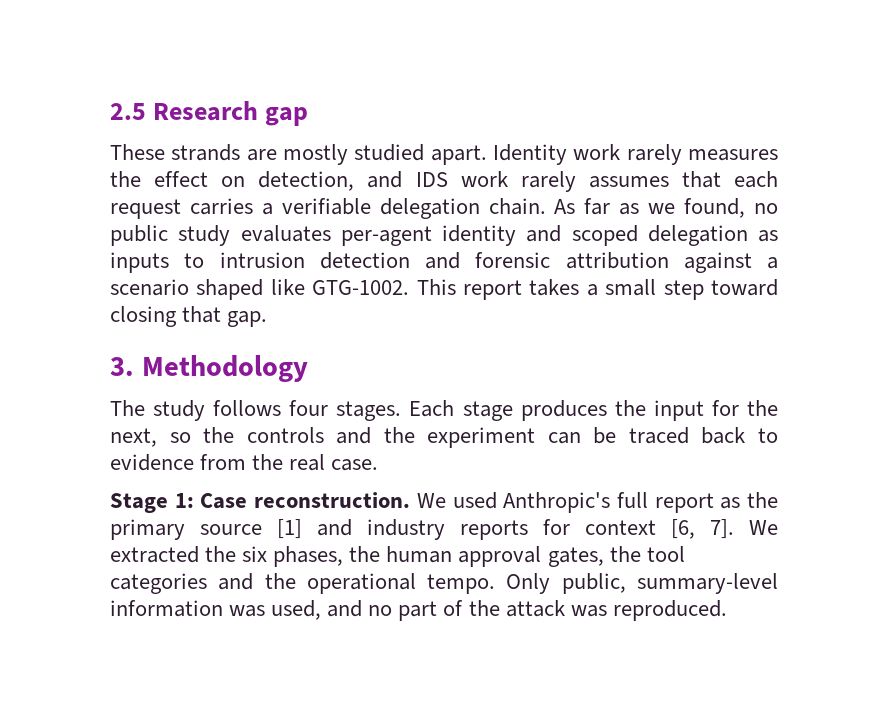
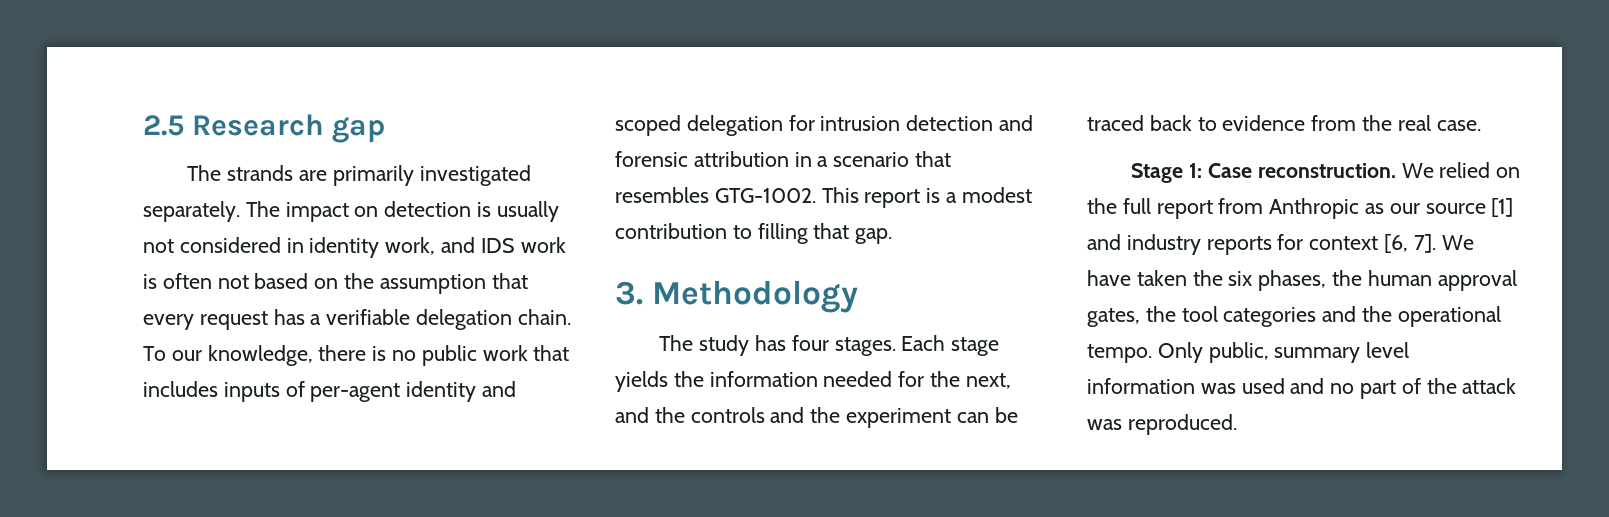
[110,144,165,160] These -> [187,165,222,181] The
[282,144,778,165] [110,171,779,192] [110,198,778,219] [110,225,331,246] mostly studied apart. Identity work rarely measures the effect on detection, and IDS work rarely assumes that each request carries a verifiable delegation chain. As far as we found, no public study evaluates -> [332,165,531,186] [143,201,559,222] [143,237,566,258] [143,273,528,294] [143,309,571,330] [143,345,570,366] [143,381,305,402] primarily investigated separately. The impact on detection is usually not considered in identity work, and IDS work is often not based on the assumption that every request has a verifiable delegation chain. To our knowledge, there is no public work that includes inputs of
[758,230,778,242] [110,252,205,273] as inputs to -> [788,115,815,131] for
[683,252,752,273] against -> [794,152,812,167] in
[196,279,305,300] shaped like -> [915,151,952,167] [615,187,709,203] that resembles
[529,279,778,300] [110,306,177,327] takes a small step toward closing -> [926,187,1032,203] [615,223,808,244] is a modest contribution to filling
[213,400,282,416] follows -> [754,335,786,351] has
[520,400,704,421] produces the input -> [615,371,893,392] yields the information needed
[169,432,191,443] so -> [615,407,649,423] and
[452,492,779,513] [110,519,185,540] used Anthropic's full report as the primary -> [1439,162,1521,178] [1087,198,1420,219] relied on the full report from Anthropic as our
[110,546,199,563] extracted -> [1087,270,1187,286] have taken
[637,573,778,594] summary-level -> [1274,342,1410,363] summary level
[271,600,322,620] used, -> [1241,378,1285,394] used

